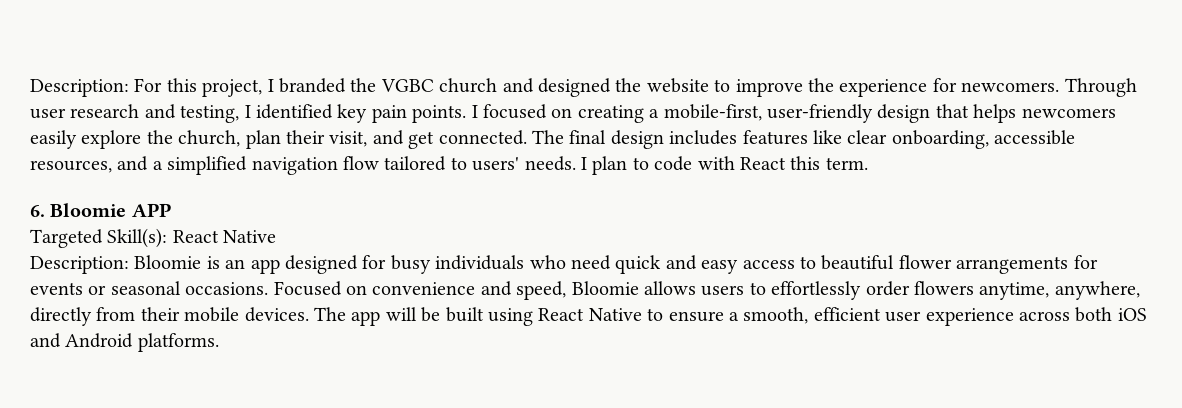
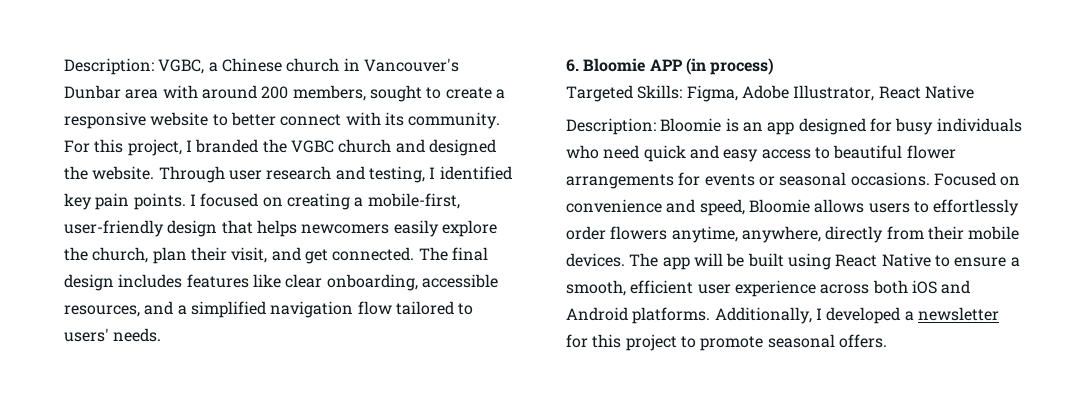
[30,79,129,97] Description: -> [64,58,459,75] [64,85,505,102] [64,112,501,129] Description: VGBC, a Chinese church in Vancouver's Dunbar area with around 200 members, sought to create a responsive website to better connect with its community.
[646,78,1060,97] website to improve the experience for newcomers. -> [92,166,155,180] website.
[580,156,868,175] I plan to code with React this term. -> (162, 335) none
(171, 210) none -> [685,58,775,75] (in process)
[107,228,168,248] Skill(s): -> [637,85,875,102] Skills: Figma, Adobe Illustrator,
(219, 342) none -> [714,307,999,324] [566,334,887,351] Additionally, I developed a newsletter for this project to promote seasonal offers.

